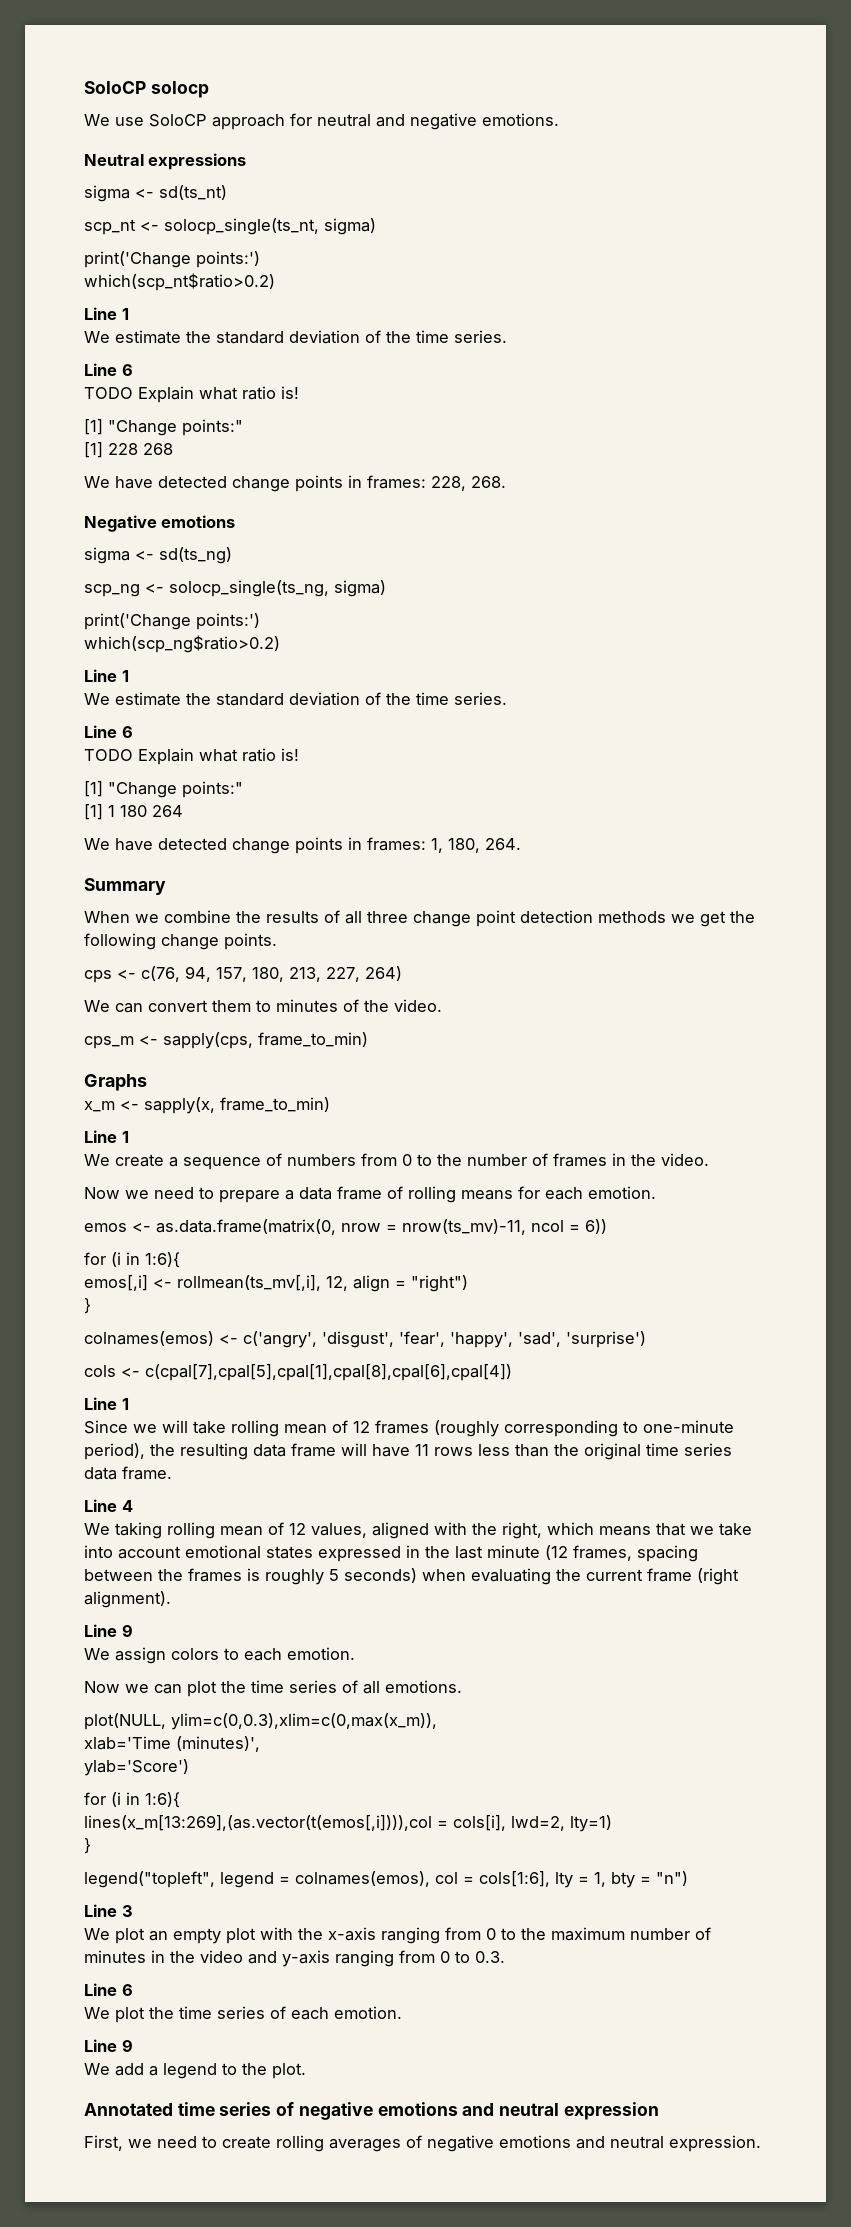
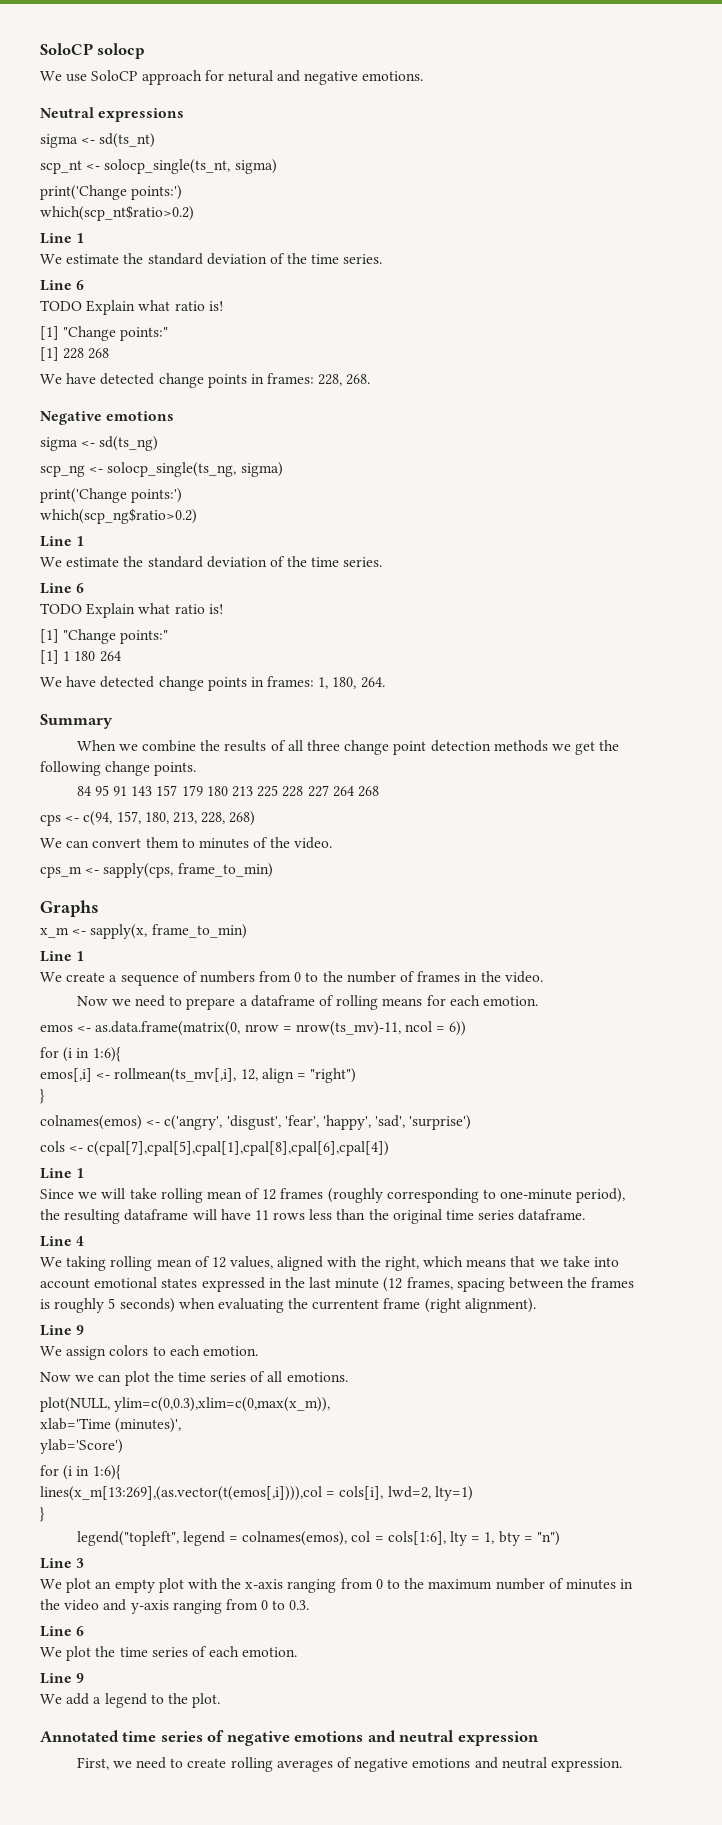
[317,114,371,127] neutral -> [227,70,273,82] netural
(277, 941) none -> [76,785,379,797] // 84 95 91 143 157 179 180 213 225 228 227 264 268
[141,966,211,982] c(76, 94, -> [83,811,113,826] c(94,
[326,966,402,982] 227, 264) -> [201,811,256,826] 228, 268)
[299,1186,382,1200] data frame -> [250,995,315,1007] dataframe
[253,1443,336,1457] data frame -> [124,1209,189,1221] dataframe
[84,1466,172,1480] data frame. -> [518,1209,586,1221] dataframe.
[586,1569,643,1581] current -> [312,1299,380,1310] currentent

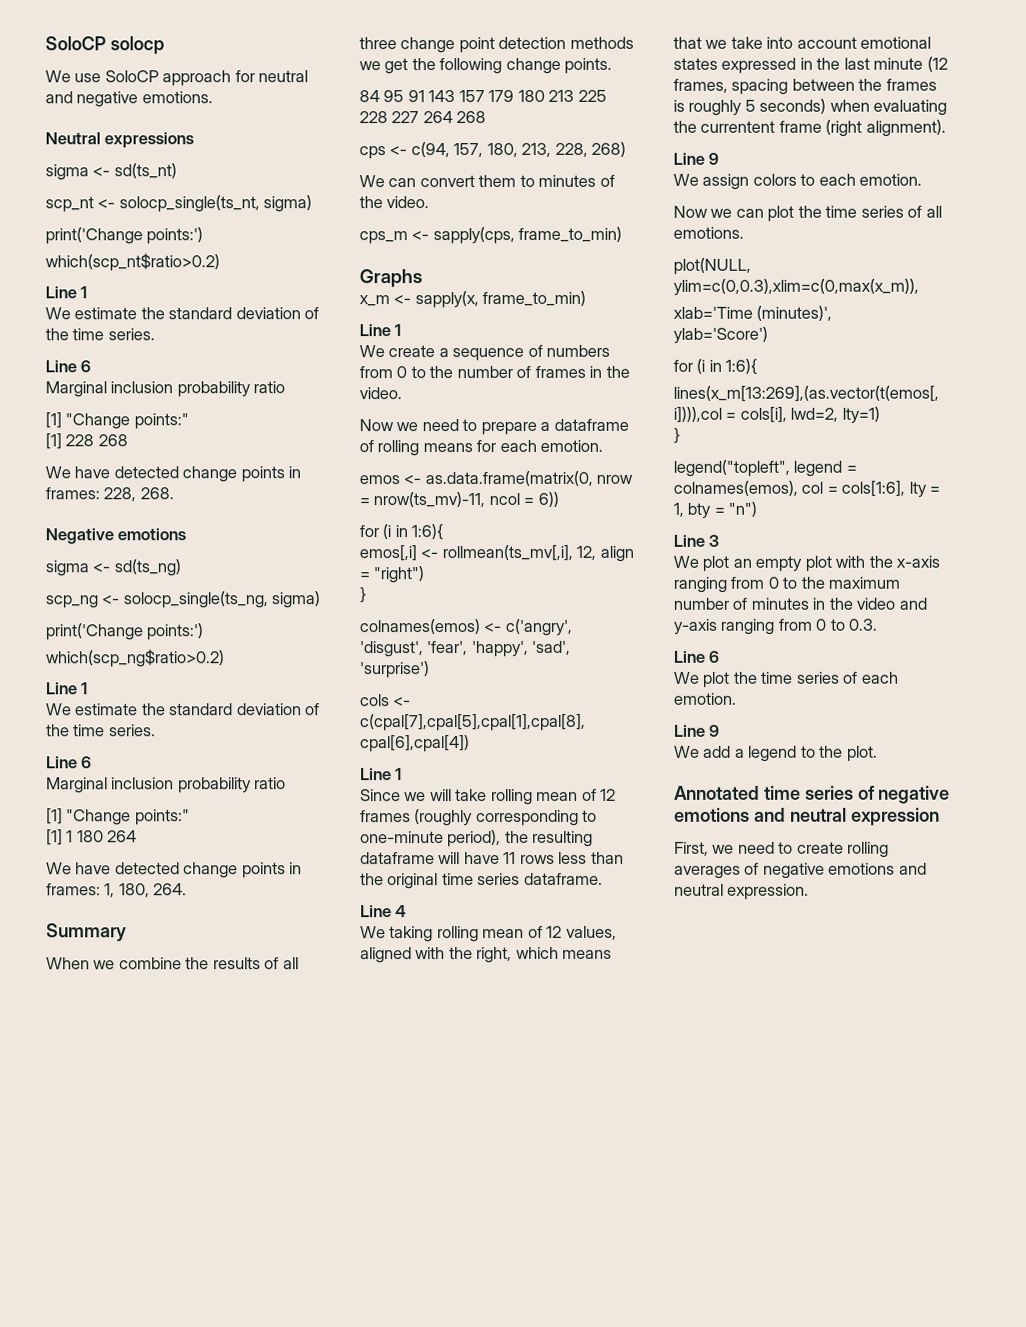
[227,70,273,82] netural -> [258,70,309,83] neutral
[40,300,223,315] TODO Explain what ratio is! -> [45,381,286,398] Marginal inclusion probability ratio
[40,603,223,618] TODO Explain what ratio is! -> [46,777,287,794] Marginal inclusion probability ratio

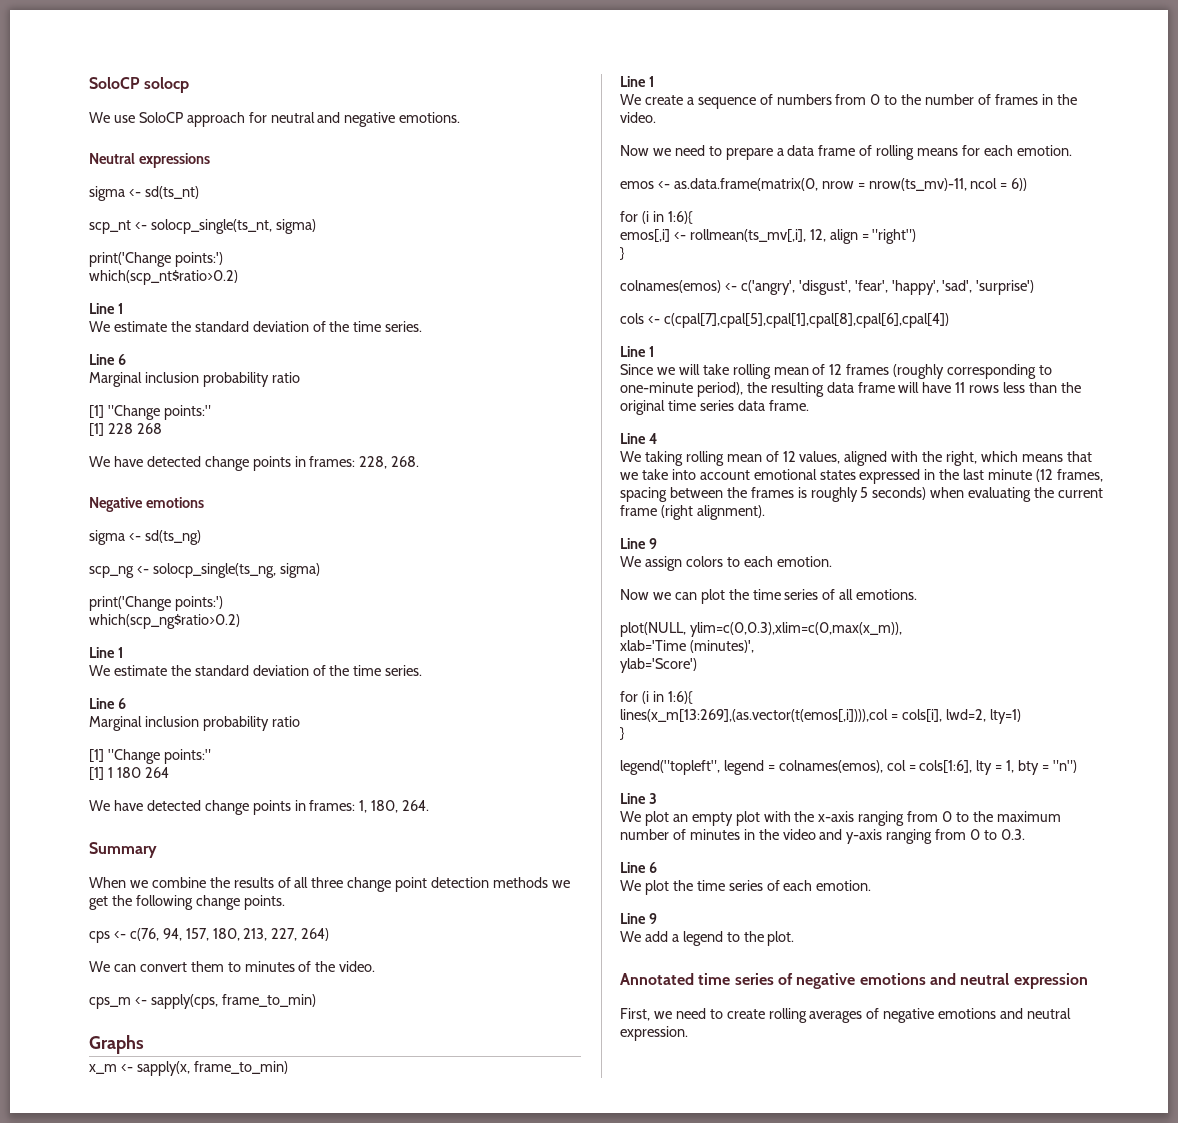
[359,89,607,103] [359,111,487,124] // 84 95 91 143 157 179 180 213 225 228 227 264 268 -> (285, 902) none
[410,142,450,158] c(94, -> [129,928,182,941] c(76, 94,
[554,141,627,157] 228, 268) -> [271,928,330,941] 227, 264)
[553,418,629,431] dataframe -> [787,145,856,156] data frame
[360,852,435,865] dataframe -> [826,382,895,393] data frame
[523,872,603,885] dataframe. -> [737,400,809,411] data frame.
[700,120,776,133] currentent -> [1058,488,1104,498] current

